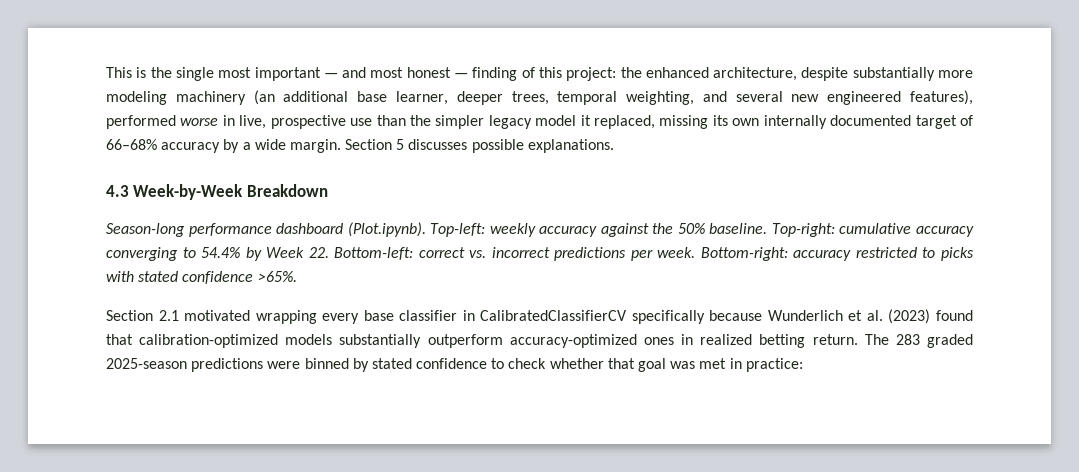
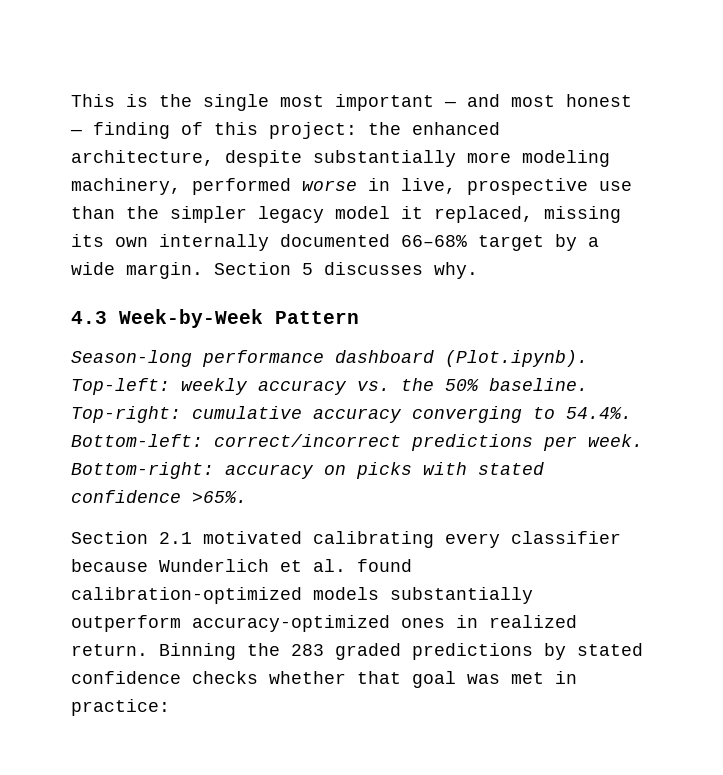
[175,90,974,105] machinery (an additional base learner, deeper trees, temporal weighting, and several new engineered features), -> [71,178,181,195] machinery,
[915,115,974,129] [106,139,221,153] target of 66–68% accuracy -> [401,235,544,251] 66–68% target
[471,139,614,153] possible explanations. -> [434,262,478,279] why.
[246,184,328,197] Breakdown -> [275,311,359,324] Pattern
[600,223,649,237] against -> [357,381,390,391] vs.
[201,247,550,261] 54.4% by Week 22. Bottom-left: correct vs. incorrect -> [566,407,632,419] [71,434,401,447] 54.4%. Bottom-left: correct/incorrect
[855,247,936,258] restricted to -> [324,465,346,475] on
[255,310,705,324] wrapping every base classifier in CalibratedClassifierCV specifically -> [313,531,621,548] calibrating every classifier
[888,309,973,324] [106,334,133,345] (2023) found that -> [357,559,412,572] found
[759,334,974,348] [106,358,349,372] betting return. The 283 graded 2025-season predictions were binned -> [71,643,533,660] return. Binning the 283 graded predictions
[491,358,547,369] to check -> [192,671,258,684] checks

